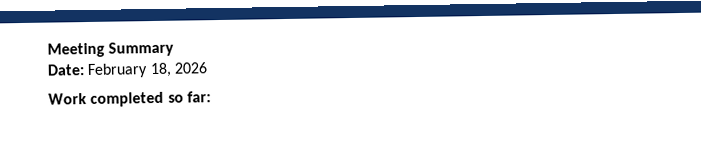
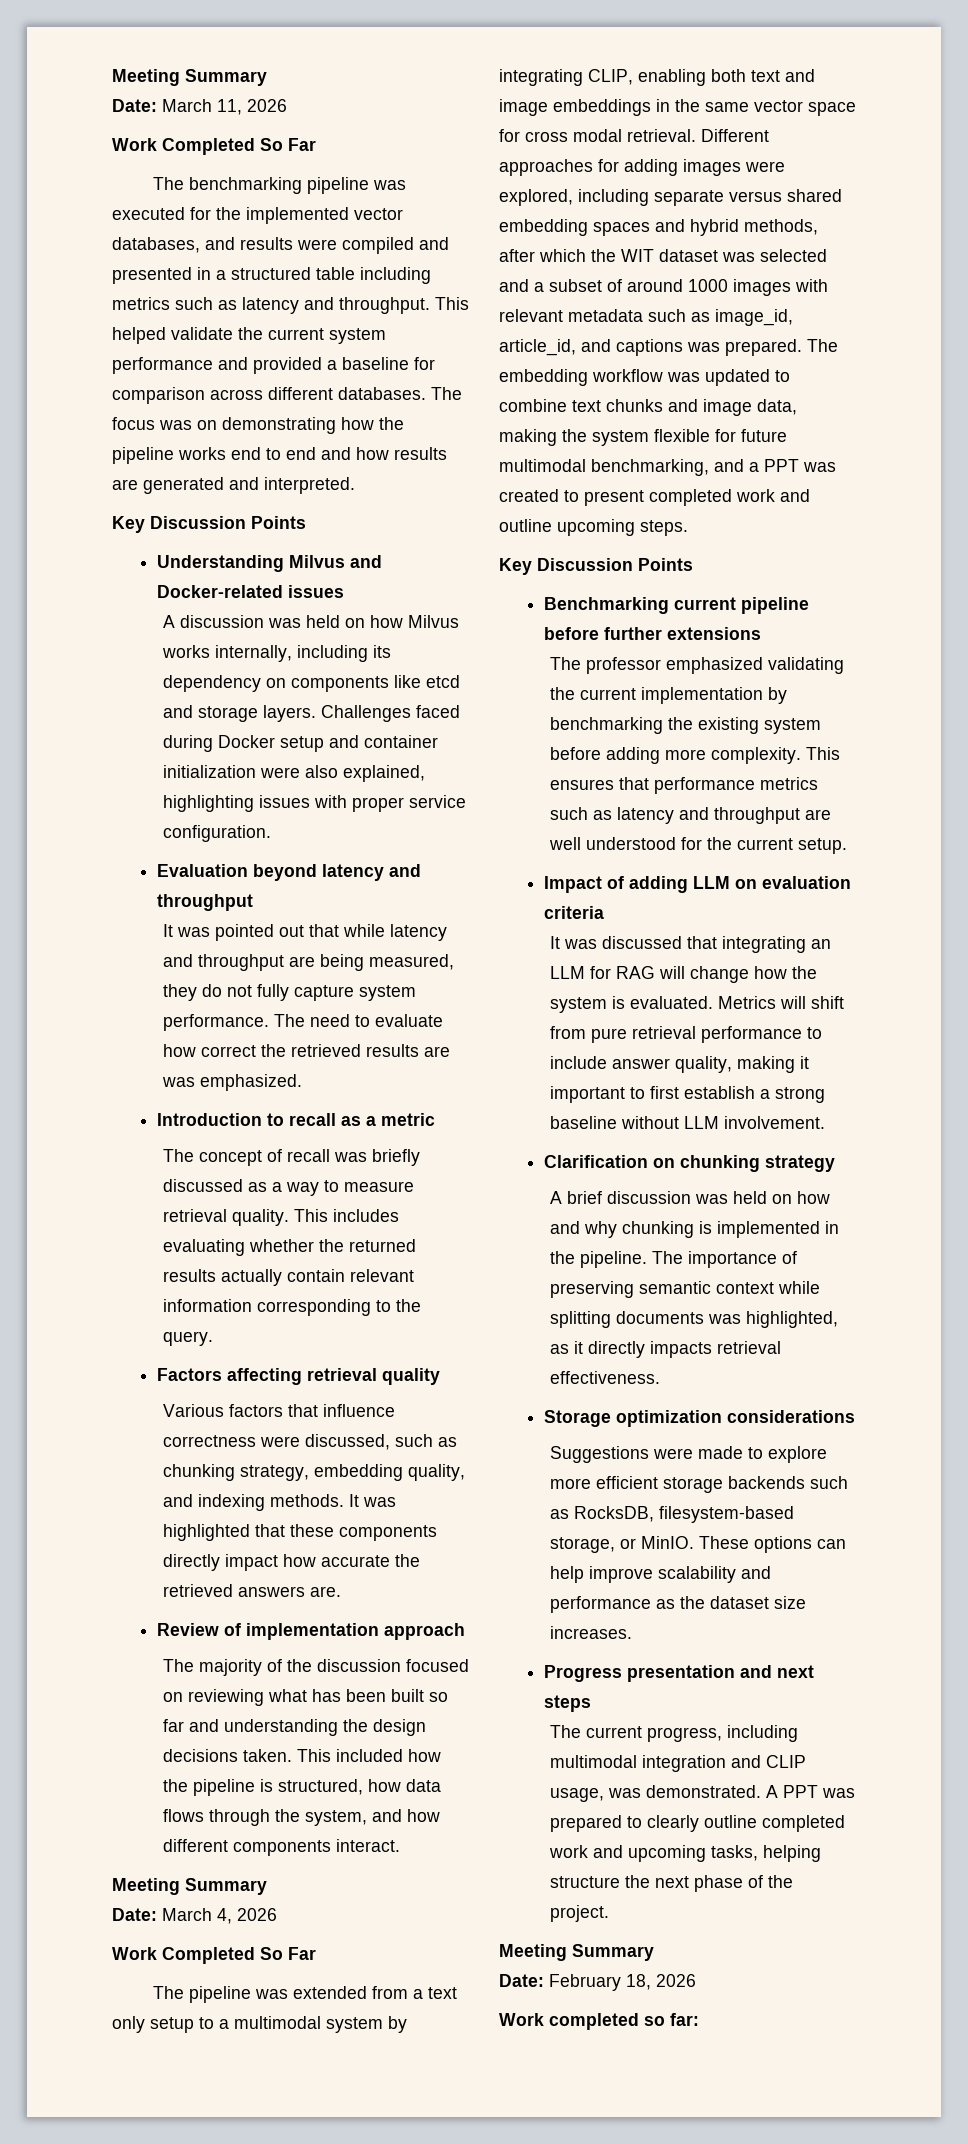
[47,41,175,58] Meeting Summary -> [112,69,267,86] [112,99,287,115] [112,138,316,155] [153,177,407,194] [112,207,403,224] [112,237,449,254] [112,267,431,284] [112,297,469,314] [112,327,386,344] [112,357,435,374] [112,387,462,404] [112,417,404,434] [112,447,447,464] [112,477,355,494] [112,516,306,533] [156,555,382,572] [156,585,344,598] [162,615,459,628] [161,645,391,662] [162,675,460,692] [162,705,460,722] [162,735,438,752] [162,765,425,782] [162,795,466,812] [162,825,271,842] [156,864,421,881] [156,894,253,911] [162,924,447,941] [162,954,454,971] [162,984,416,1001] [162,1014,443,1031] [162,1044,450,1057] [161,1074,302,1091] [156,1113,435,1126] [162,1149,420,1166] [162,1179,414,1196] [162,1209,399,1226] [162,1239,416,1256] [162,1269,414,1286] [162,1299,421,1316] [162,1331,213,1346] [156,1368,440,1385] [162,1404,395,1417] [162,1434,457,1450] [162,1464,465,1481] [162,1494,396,1511] [162,1524,437,1541] [162,1554,420,1571] [162,1584,341,1597] [156,1623,465,1640] [162,1659,469,1676] [162,1689,448,1706] [162,1719,426,1736] [162,1749,441,1762] [162,1779,441,1796] [162,1809,440,1826] [162,1839,400,1856] [112,1878,267,1895] [112,1908,277,1924] [112,1947,316,1964] [153,1986,458,2003] [112,2016,407,2033] [499,69,815,86] [499,99,856,116] [499,129,769,142] [499,159,785,176] [499,189,842,206] [499,219,818,236] [499,249,827,262] [499,279,828,296] [499,309,793,326] [499,339,838,356] [499,369,790,386] [499,399,797,416] [499,429,787,446] [499,459,836,476] [499,489,810,506] [499,519,688,536] [499,558,693,575] [543,597,809,614] [543,627,761,640] [549,657,844,674] [549,687,787,704] [549,717,821,734] [549,747,840,764] [549,777,818,794] [549,807,831,824] [548,837,847,854] [543,876,851,893] [543,906,604,919] [549,936,831,953] [549,966,817,983] [549,996,844,1013] [549,1026,822,1043] [549,1056,809,1073] [549,1086,825,1103] [549,1116,825,1129] [543,1155,835,1172] [549,1191,830,1204] [549,1221,839,1238] [549,1251,797,1268] [549,1281,820,1298] [549,1311,838,1328] [549,1341,781,1358] [549,1371,660,1384] [543,1410,855,1427] [549,1446,827,1463] [549,1476,848,1493] [549,1506,794,1523] [549,1536,846,1553] [549,1566,771,1583] [549,1596,806,1613] [549,1626,632,1639] [543,1665,814,1682] [543,1695,591,1712] [549,1725,798,1742] [549,1755,806,1772] [549,1785,855,1802] [549,1815,845,1832] [548,1845,821,1862] [549,1875,793,1892] [549,1905,609,1922] [499,1944,654,1961] Meeting Summary // Date: March 11, 2026 // Work Completed So Far // The benchmarking pipeline was executed for the implemented vector databases, and results were compiled and presented in a structured table including metrics such as latency and throughput. This helped validate the current system performance and provided a baseline for comparison across different databases. The focus was on demonstrating how the pipeline works end to end and how results are generated and interpreted. // Key Discussion Points // Understanding Milvus and Docker-related issues // A discussion was held on how Milvus works internally, including its dependency on components like etcd and storage layers. Challenges faced during Docker setup and container initialization were also explained, highlighting issues with proper service configuration. // Evaluation beyond latency and throughput // It was pointed out that while latency and throughput are being measured, they do not fully capture system performance. The need to evaluate how correct the retrieved results are was emphasized. // Introduction to recall as a metric // The concept of recall was briefly discussed as a way to measure retrieval quality. This includes evaluating whether the returned results actually contain relevant information corresponding to the query. // Factors affecting retrieval quality // Various factors that influence correctness were discussed, such as chunking strategy, embedding quality, and indexing methods. It was highlighted that these components directly impact how accurate the retrieved answers are. // Review of implementation approach // The majority of the discussion focused on reviewing what has been built so far and understanding the design decisions taken. This included how the pipeline is structured, how data flows through the system, and how different components interact. // Meeting Summary // Date: March 4, 2026 // Work Completed So Far // The pipeline was extended from a text only setup to a multimodal system by integrating CLIP, enabling both text and image embeddings in the same vector space for cross modal retrieval. Different approaches for adding images were explored, including separate versus shared embedding spaces and hybrid methods, after which the WIT dataset was selected and a subset of around 1000 images with relevant metadata such as image_id, article_id, and captions was prepared. The embedding workflow was updated to combine text chunks and image data, making the system flexible for future multimodal benchmarking, and a PPT was created to present completed work and outline upcoming steps. // Key Discussion Points // Benchmarking current pipeline before further extensions // The professor emphasized validating the current implementation by benchmarking the existing system before adding more complexity. This ensures that performance metrics such as latency and throughput are well understood for the current setup. // Impact of adding LLM on evaluation criteria // It was discussed that integrating an LLM for RAG will change how the system is evaluated. Metrics will shift from pure retrieval performance to include answer quality, making it important to first establish a strong baseline without LLM involvement. // Clarification on chunking strategy // A brief discussion was held on how and why chunking is implemented in the pipeline. The importance of preserving semantic context while splitting documents was highlighted, as it directly impacts retrieval effectiveness. // Storage optimization considerations // Suggestions were made to explore more efficient storage backends such as RocksDB, filesystem-based storage, or MinIO. These options can help improve scalability and performance as the dataset size increases. // Progress presentation and next steps // The current progress, including multimodal integration and CLIP usage, was demonstrated. A PPT was prepared to clearly outline completed work and upcoming tasks, helping structure the next phase of the project. // Meeting Summary

